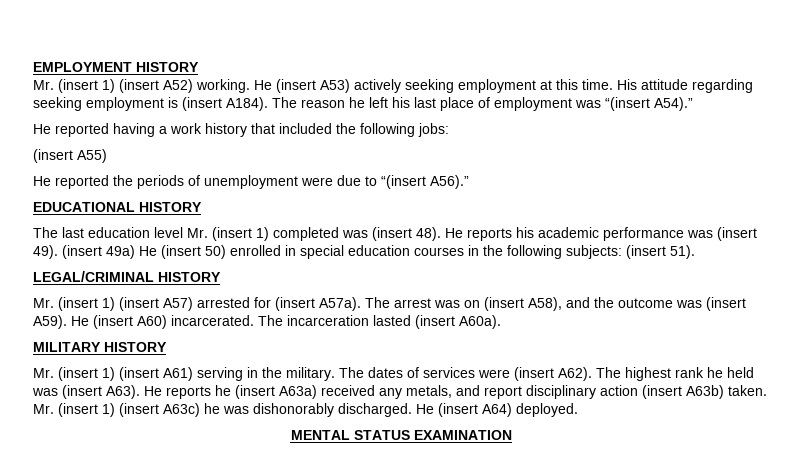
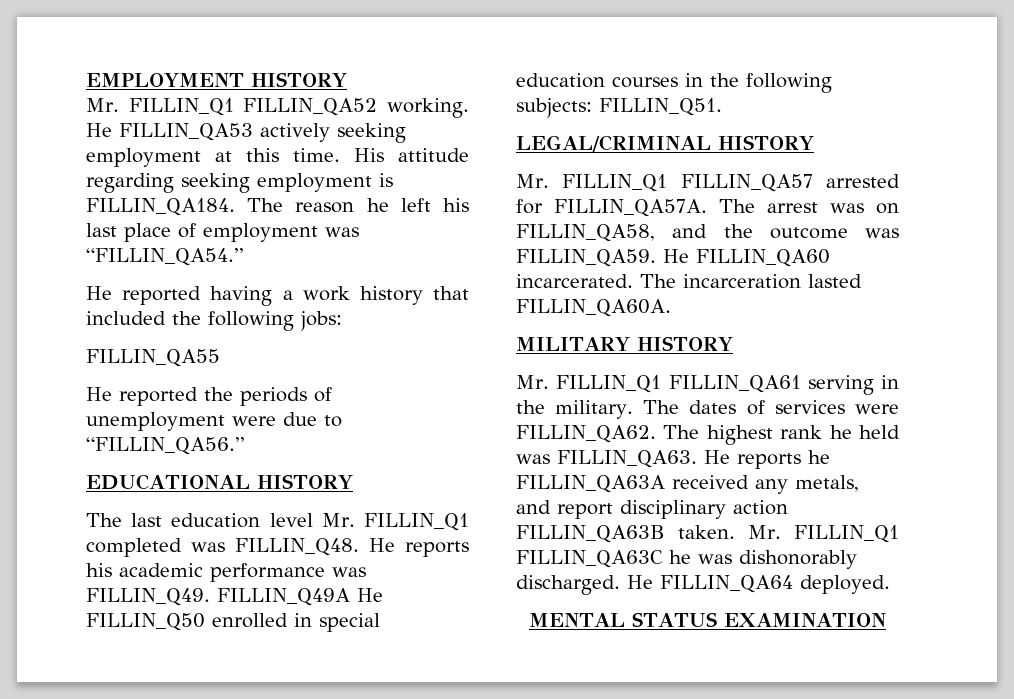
[58,79,350,93] (insert 1) (insert A52) working. He (insert A53) -> [128,98,469,118] [86,123,253,141] FILLIN_Q1 FILLIN_QA52 working. He FILLIN_QA53
[182,97,268,111] (insert A184). -> [86,198,235,216] FILLIN_QA184.
[605,97,693,111] “(insert A54).” -> [86,248,243,266] “FILLIN_QA54.”
[33,149,107,163] (insert A55) -> [86,349,220,367] FILLIN_QA55
[381,175,469,189] “(insert A56).” -> [86,437,244,455] “FILLIN_QA56.”
[212,227,441,241] (insert 1) completed was (insert 48). -> [364,513,469,531] [86,538,359,557] FILLIN_Q1 completed was FILLIN_Q48.
[717,227,757,241] [33,245,226,259] (insert 49). (insert 49a) He (insert 50) -> [86,588,383,606] [86,613,205,631] FILLIN_Q49. FILLIN_Q49A He FILLIN_Q50
[626,245,695,259] (insert 51). -> [599,98,722,116] FILLIN_Q51.
[58,297,361,311] (insert 1) (insert A57) arrested for (insert A57a). -> [562,174,900,192] [516,199,707,217] FILLIN_Q1 FILLIN_QA57 arrested for FILLIN_QA57A.
[484,297,562,311] (insert A58), -> [516,224,655,242] FILLIN_QA58,
[706,297,746,311] [33,315,167,329] (insert A59). He (insert A60) -> [516,249,830,267] FILLIN_QA59. He FILLIN_QA60
[415,315,501,329] (insert A60a). -> [516,299,671,317] FILLIN_QA60A.
[58,367,193,381] (insert 1) (insert A61) -> [556,375,801,393] FILLIN_Q1 FILLIN_QA61
[514,367,592,381] (insert A62). -> [516,425,656,443] FILLIN_QA62.
[62,385,140,399] (insert A63). -> [557,450,697,468] FILLIN_QA63.
[235,385,317,399] (insert A63a) -> [516,475,665,493] FILLIN_QA63A
[642,385,767,399] [33,403,200,417] (insert A63b) taken. Mr. (insert 1) (insert A63c) -> [516,525,899,543] [516,550,663,568] FILLIN_QA63B taken. Mr. FILLIN_Q1 FILLIN_QA63C
[438,403,512,417] (insert A64) -> [660,575,793,593] FILLIN_QA64

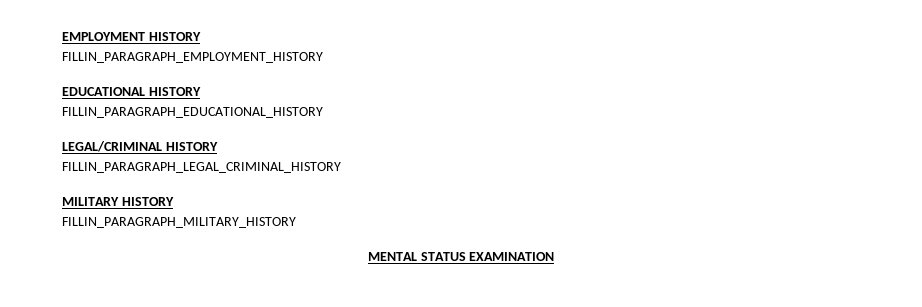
[86,98,469,118] [86,123,406,143] [86,148,469,167] [86,173,393,193] [86,198,469,216] [86,223,359,242] [86,248,243,266] [86,286,469,306] [86,311,342,331] [86,349,220,367] [86,387,332,406] [86,412,342,431] [86,437,244,455] [86,474,353,490] [86,513,469,531] [86,538,469,557] [86,563,366,582] [86,588,383,606] [86,613,380,632] [516,73,832,93] [516,98,722,118] [516,135,814,152] [516,174,900,192] [516,199,899,217] [516,224,899,242] [516,249,830,267] [516,274,862,289] [516,299,671,317] [516,336,733,351] [516,375,899,395] [516,400,899,419] [516,425,900,445] [516,450,830,469] [516,475,859,494] [516,500,788,519] [516,525,899,543] [516,550,857,569] [516,575,890,595] Mr. FILLIN_Q1 FILLIN_QA52 working. He FILLIN_QA53 actively seeking employment at this time. His attitude regarding seeking employment is FILLIN_QA184. The reason he left his last place of employment was “FILLIN_QA54.” // He reported having a work history that included the following jobs: // FILLIN_QA55 // He reported the periods of unemployment were due to “FILLIN_QA56.” // EDUCATIONAL HISTORY // The last education level Mr. FILLIN_Q1 completed was FILLIN_Q48. He reports his academic performance was FILLIN_Q49. FILLIN_Q49A He FILLIN_Q50 enrolled in special education courses in the following subjects: FILLIN_Q51. // LEGAL/CRIMINAL HISTORY // Mr. FILLIN_Q1 FILLIN_QA57 arrested for FILLIN_QA57A. The arrest was on FILLIN_QA58, and the outcome was FILLIN_QA59. He FILLIN_QA60 incarcerated. The incarceration lasted FILLIN_QA60A. // MILITARY HISTORY // Mr. FILLIN_Q1 FILLIN_QA61 serving in the military. The dates of services were FILLIN_QA62. The highest rank he held was FILLIN_QA63. He reports he FILLIN_QA63A received any metals, and report disciplinary action FILLIN_QA63B taken. Mr. FILLIN_Q1 FILLIN_QA63C he was dishonorably discharged. He FILLIN_QA64 deployed. -> [62,52,323,63] [62,87,201,96] [62,107,323,118] [62,141,218,152] [62,162,341,173] [62,197,174,206] [62,217,296,228] FILLIN_PARAGRAPH_EMPLOYMENT_HISTORY // EDUCATIONAL HISTORY // FILLIN_PARAGRAPH_EDUCATIONAL_HISTORY // LEGAL/CRIMINAL HISTORY // FILLIN_PARAGRAPH_LEGAL_CRIMINAL_HISTORY // MILITARY HISTORY // FILLIN_PARAGRAPH_MILITARY_HISTORY

